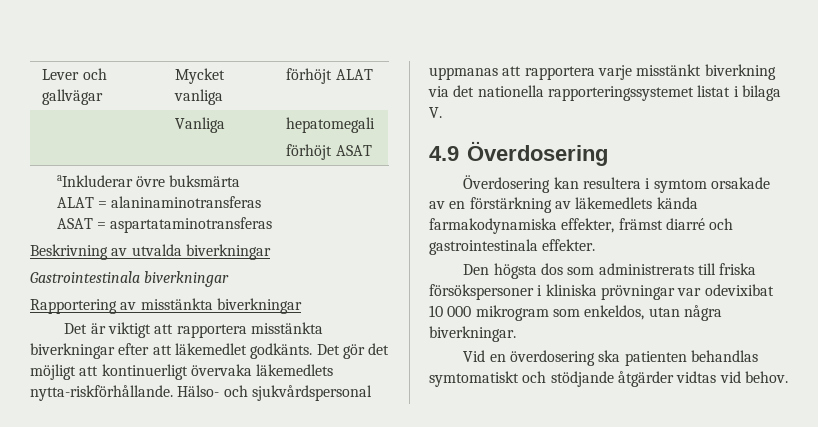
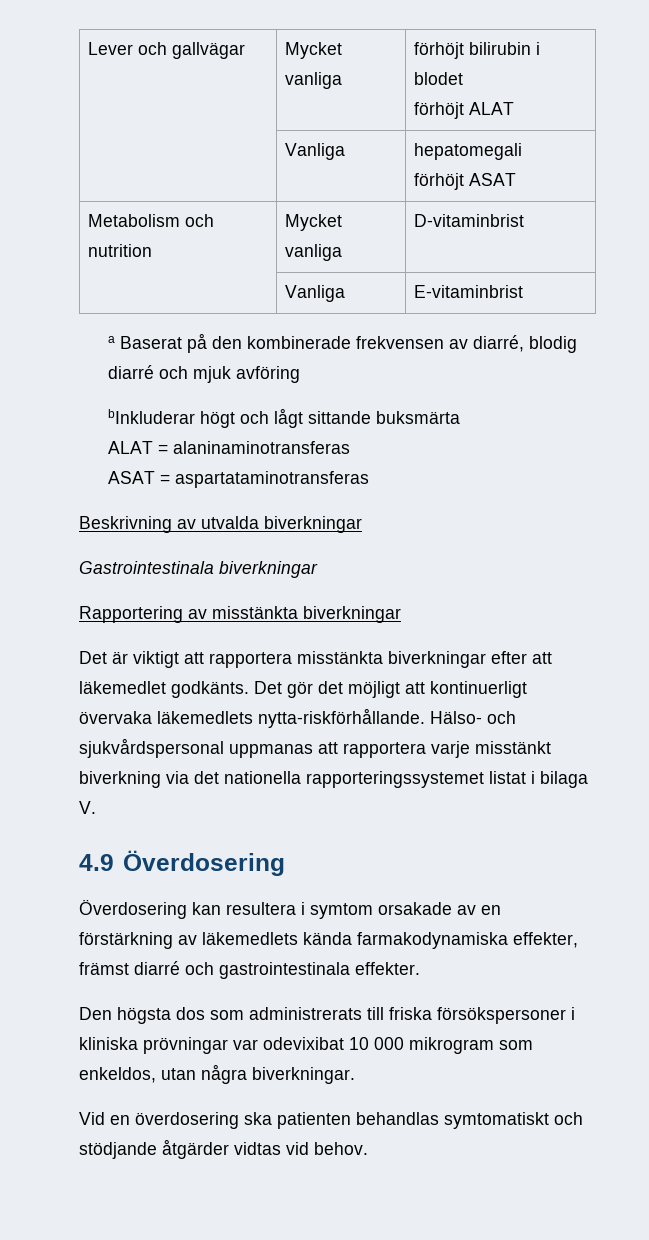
(333, 76) none -> [468,42,540,55] [413,72,463,85] [413,102,464,119] bilirubin i blodet // förhöjt
[56,175,165,187] // aInkluderar övre -> [87,214,214,227] [87,244,152,257] [284,214,342,231] [284,244,342,261] [413,214,524,227] [284,285,345,302] [413,285,523,298] [107,333,577,353] [107,365,300,383] [107,408,371,428] // Metabolism och nutrition | Mycket vanliga | D-vitaminbrist // | Vanliga | E-vitaminbrist // a Baserat på den kombinerade frekvensen av diarré, blodig diarré och mjuk avföring // bInkluderar högt och lågt sittande

